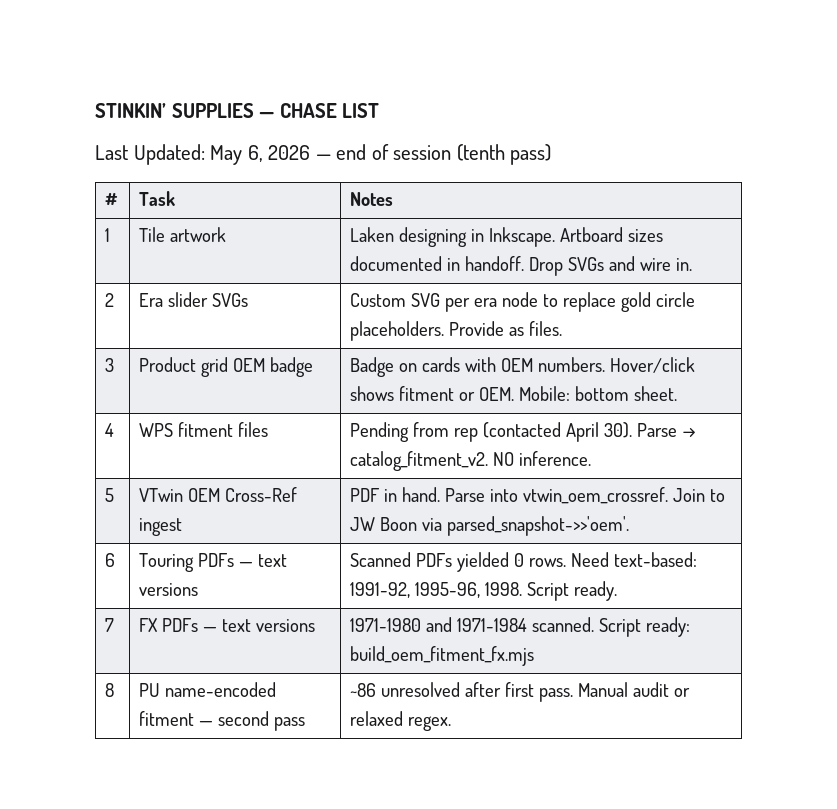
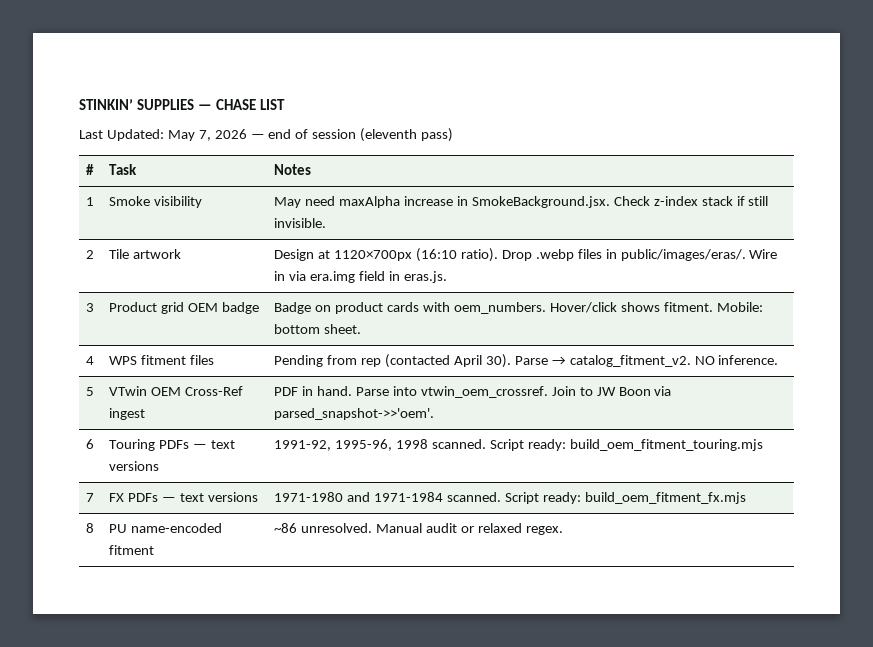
[247,145,263,162] 6, -> [198,130,211,141] 7,
[456,144,505,161] (tenth -> [360,128,418,142] (eleventh
[139,227,227,242] [350,227,664,247] [350,256,693,276] [105,293,115,307] [139,292,249,307] [350,292,696,312] [350,321,563,341] Tile artwork | Laken designing in Inkscape. Artboard sizes documented in handoff. Drop SVGs and wire in. // 2 | Era slider SVGs | Custom SVG per era node to replace gold circle placeholders. Provide as files. -> [109,196,203,208] [274,196,769,208] [274,218,327,228] [86,250,95,259] [109,249,182,259] [274,248,778,262] [274,271,447,283] Smoke visibility | May need maxAlpha increase in SmokeBackground.jsx. Check z-index stack if still invisible. // 2 | Tile artwork | Design at 1120×700px (16:10 ratio). Drop .webp files in public/images/eras/. Wire in via era.img field in eras.js.
(418, 367) none -> [335,302,384,314] product
[501,357,696,373] [350,386,515,401] OEM numbers. Hover/click shows fitment or OEM. -> [453,302,713,314] oem_numbers. Hover/click shows fitment.
[350,552,698,572] [350,581,618,601] Scanned PDFs yielded 0 rows. Need text-based: 1991-92, 1995-96, 1998. Script ready. -> [274,439,763,451] 1991-92, 1995-96, 1998 scanned. Script ready: build_oem_fitment_touring.mjs
[199,711,306,731] [350,682,574,702] — second pass | ~86 unresolved after first pass. -> [274,523,373,533] | ~86 unresolved.

